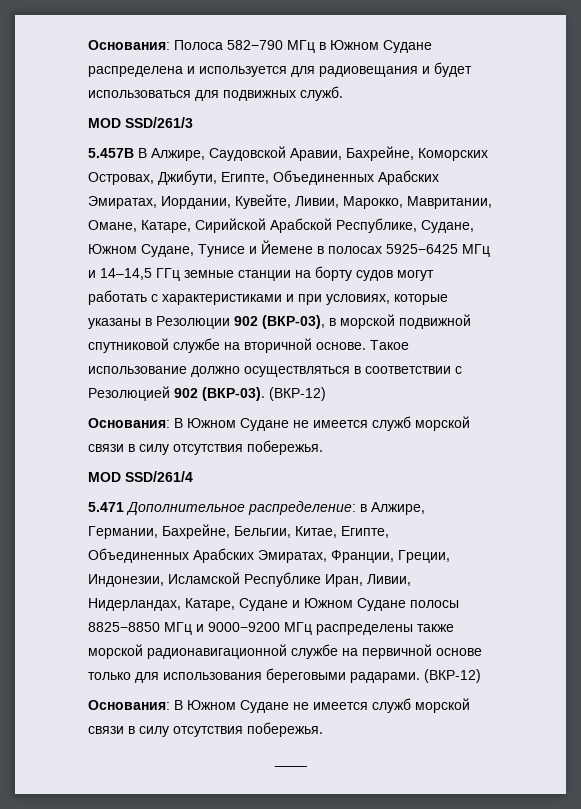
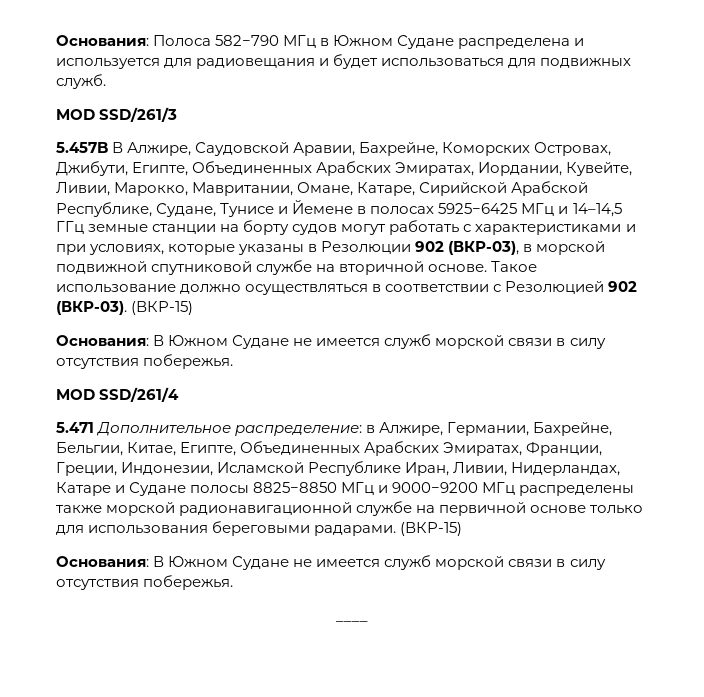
[88,244,194,257] Южном Судане, -> (217, 210) none
[269,387,326,401] (ВКР-12) -> [131,301,194,315] (ВКР-15)
[185,598,353,611] Катаре, Судане и Южном -> [56,482,126,496] Катаре и
[424,669,481,683] (ВКР-12) -> [400,522,463,536] (ВКР-15)

